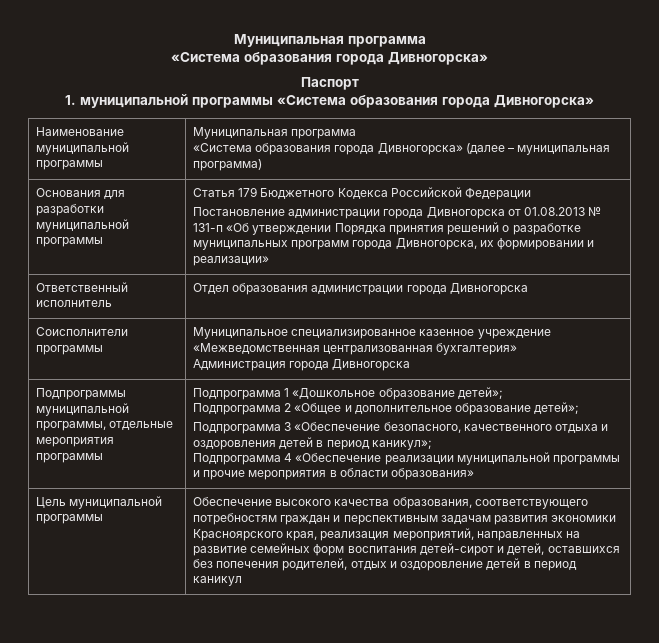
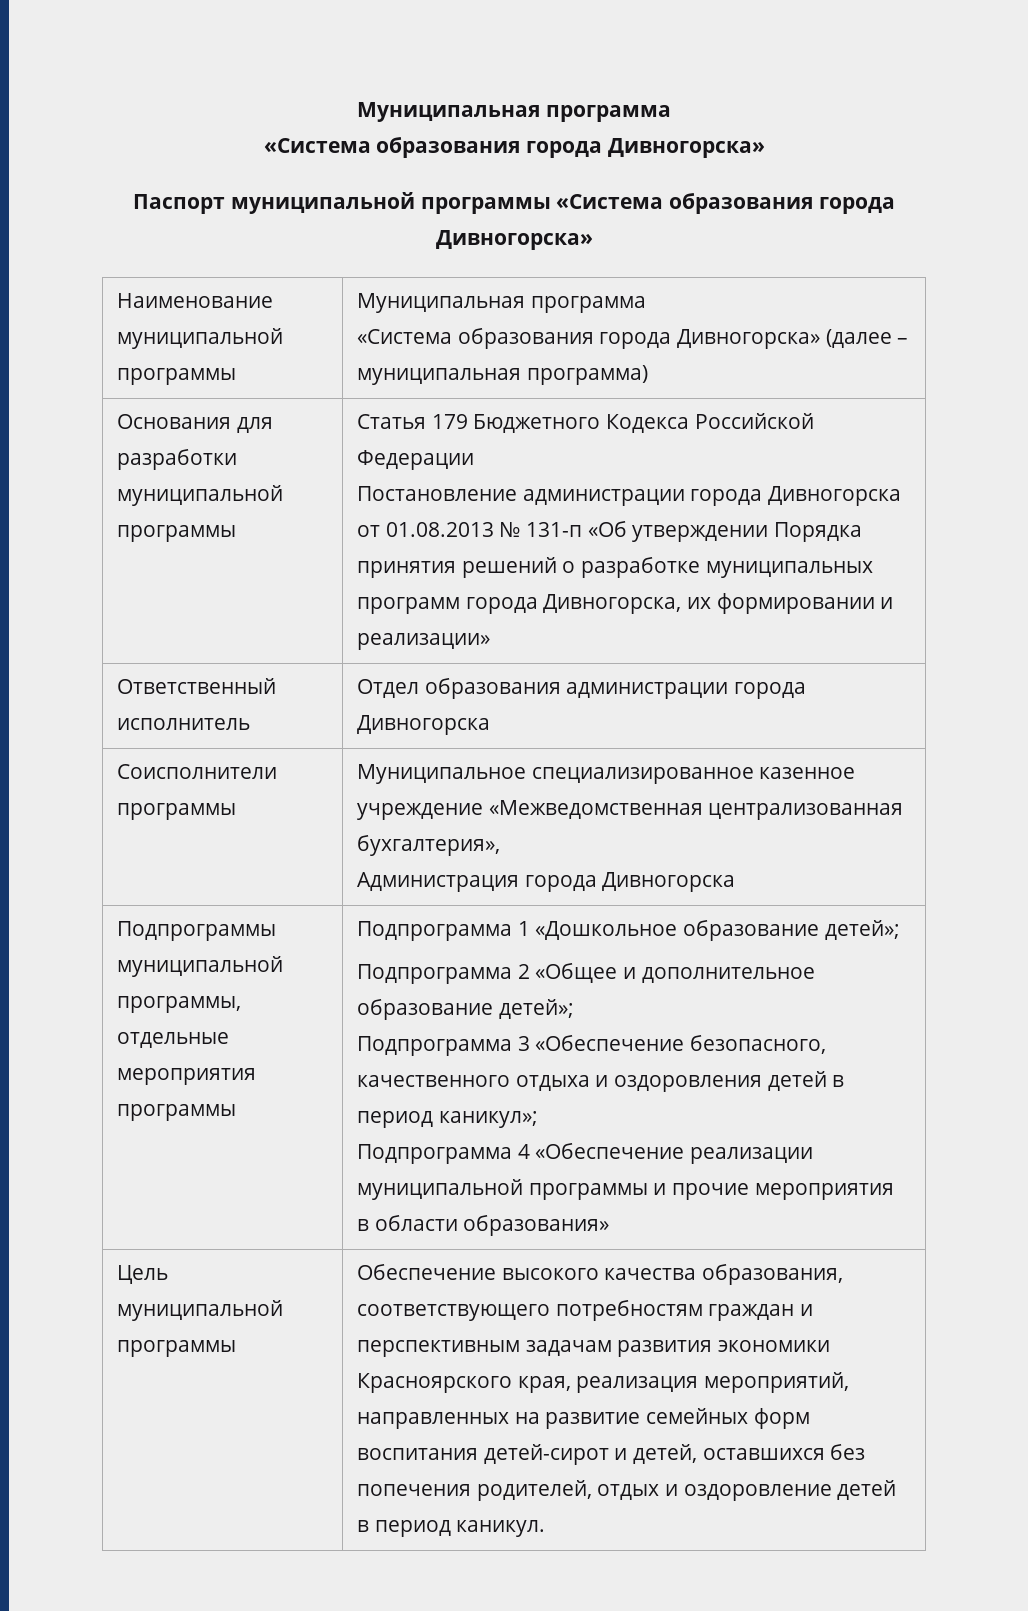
[65,95,76,105] // 1. -> (226, 204) none
[436,343,518,355] бухгалтерия» -> [356,835,500,856] бухгалтерия»,
[192,576,242,586] каникул -> [456,1520,546,1537] каникул.

